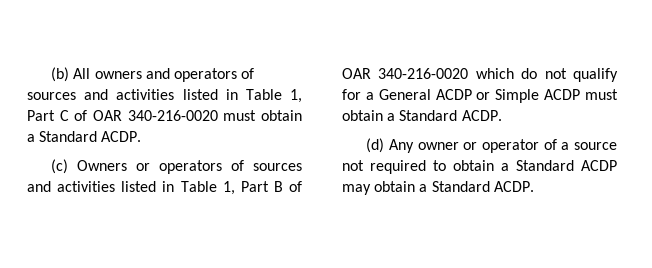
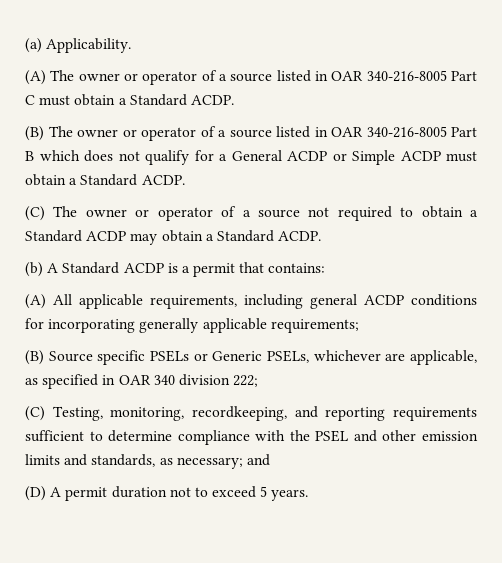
[51,67,255,82] [27,89,302,103] [27,110,302,121] [27,131,142,142] [51,159,302,174] [27,181,302,195] [342,68,538,79] (b) All owners and operators of sources and activities listed in Table 1, Part C of OAR 340-216-0020 must obtain a Standard ACDP. // (c) Owners or operators of sources and activities listed in Table 1, Part B of OAR 340-216-0020 which do -> [25,38,132,53] [25,70,477,85] [25,94,234,106] [25,126,477,141] [25,150,113,162] (a) Applicability. // (A) The owner or operator of a source listed in OAR 340-216-8005 Part C must obtain a Standard ACDP. // (B) The owner or operator of a source listed in OAR 340-216-8005 Part B which does
[366,138,414,153] (d) Any -> [25,206,78,221] (C) The
(534, 186) none -> [25,262,326,277] [25,294,477,309] [25,318,359,333] [25,350,478,365] [25,374,259,389] [25,406,478,421] [25,430,478,445] [25,454,270,469] [25,486,309,501] // (b) A Standard ACDP is a permit that contains: // (A) All applicable requirements, including general ACDP conditions for incorporating generally applicable requirements; // (B) Source specific PSELs or Generic PSELs, whichever are applicable, as specified in OAR 340 division 222; // (C) Testing, monitoring, recordkeeping, and reporting requirements sufficient to determine compliance with the PSEL and other emission limits and standards, as necessary; and // (D) A permit duration not to exceed 5 years.

